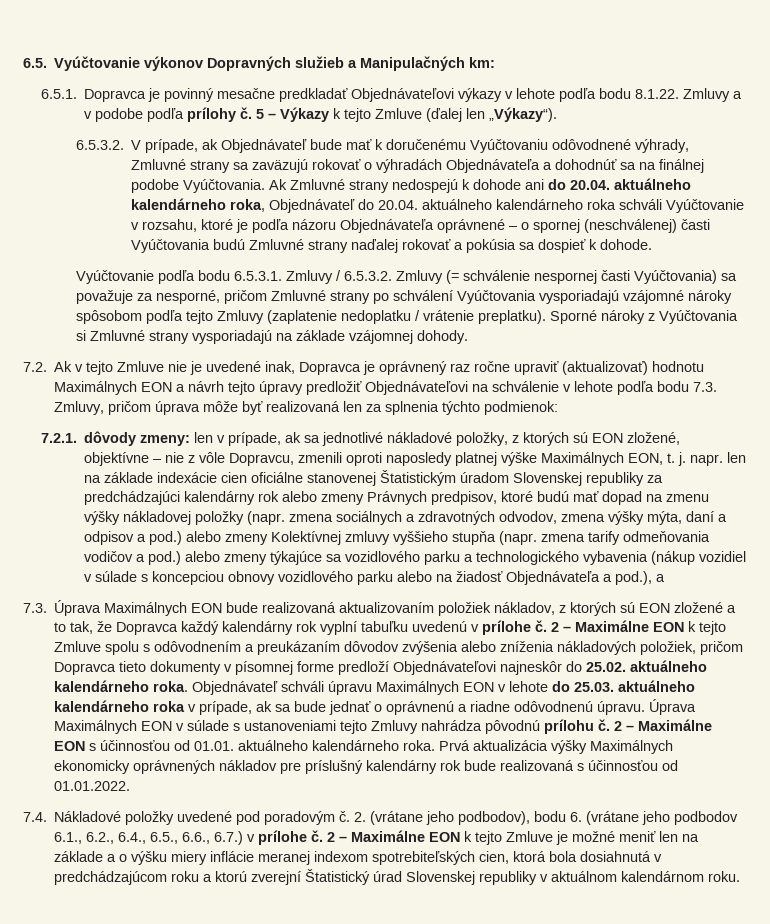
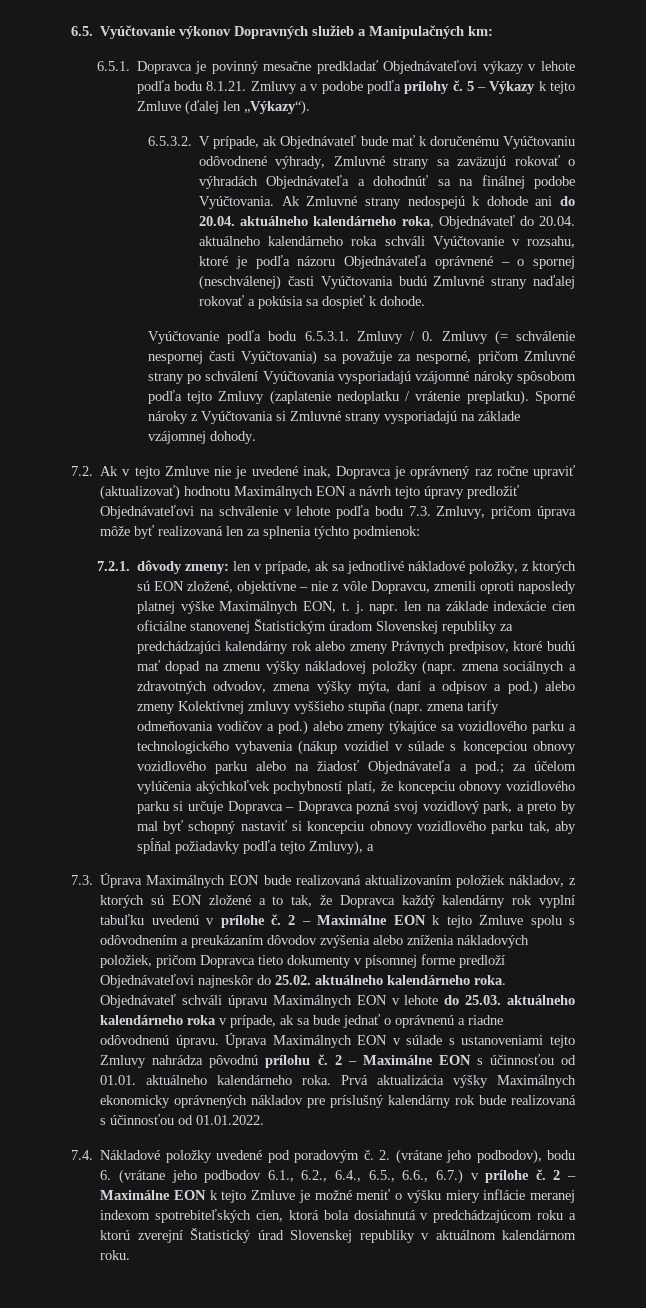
[634,89,679,99] 8.1.22. -> [206,81,247,91] 8.1.21.
[344,271,393,281] 6.5.3.2. -> [422,331,434,341] 0.
[614,571,652,585] pod.), -> [474,761,576,774] [136,780,575,794] [136,801,576,814] [136,820,576,834] [136,838,363,855] pod.; za účelom vylúčenia akýchkoľvek pochybností platí, že koncepciu obnovy vozidlového parku si určuje Dopravca – Dopravca pozná svoj vozidlový park, a preto by mal byť schopný nastaviť si koncepciu obnovy vozidlového parku tak, aby spĺňal požiadavky podľa tejto Zmluvy),
[659,831,700,842] [54,851,117,862] len na základe a -> (391, 1194) none

